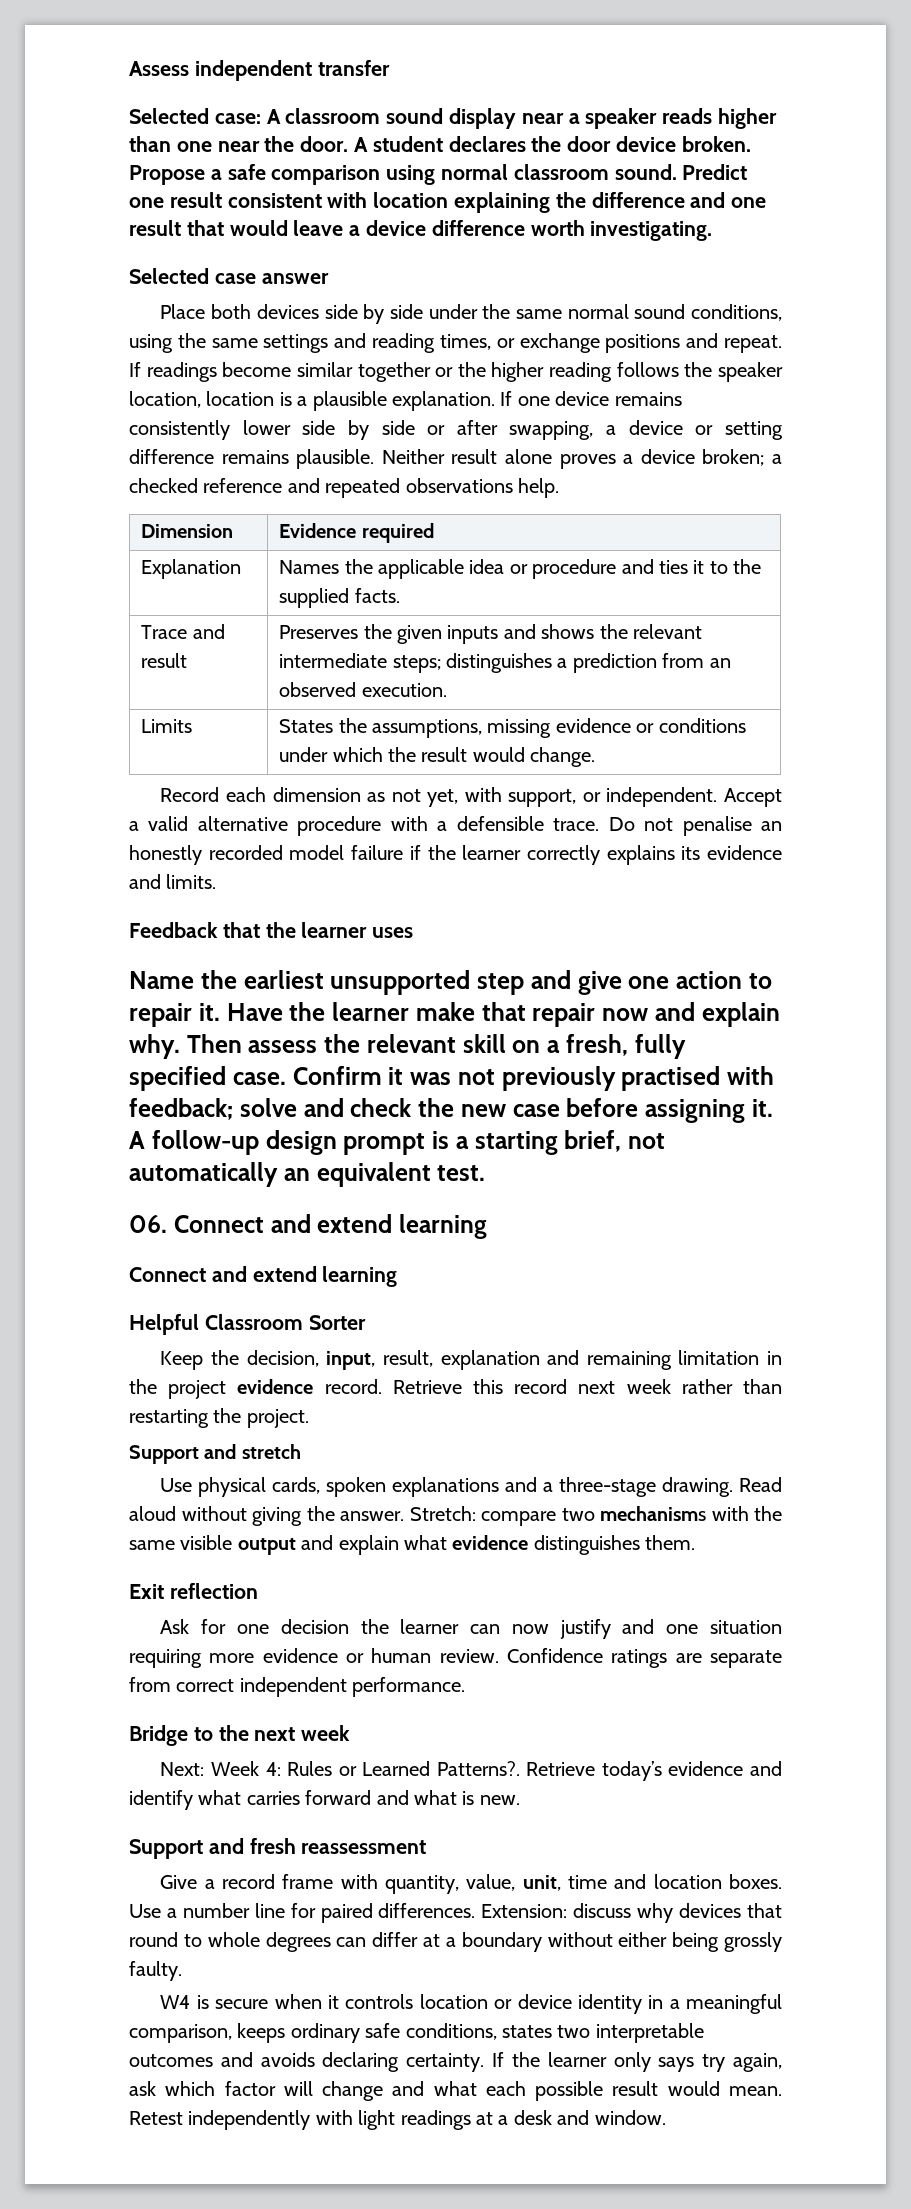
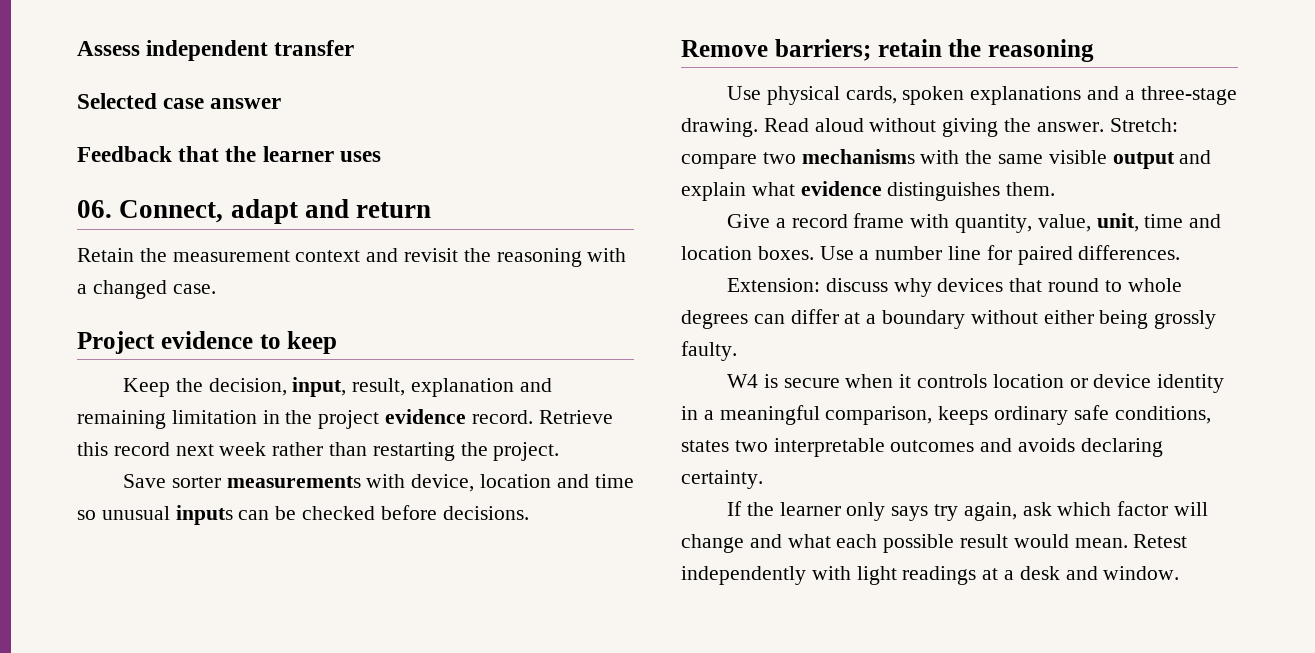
[214,108,778,129] [129,136,751,152] [129,164,748,185] [129,192,767,213] [129,220,713,241] [129,268,329,284] [160,304,782,324] [129,333,782,353] [129,362,783,382] [129,391,682,411] [129,420,783,440] [129,449,783,469] [129,478,559,498] [141,524,234,538] [279,523,434,543] [141,559,242,579] [279,559,762,579] [279,588,400,608] [141,624,225,639] [141,653,188,668] [279,624,702,644] [279,653,731,673] [279,682,447,697] [141,719,193,733] [279,718,746,738] [279,747,596,767] [160,787,782,807] [129,816,782,836] [129,845,782,865] [129,874,217,889] case: A classroom sound display near a speaker reads higher than one near the door. A student declares the door device broken. Propose a safe comparison using normal classroom sound. Predict one result consistent with location explaining the difference and one result that would leave a device difference worth investigating. // Selected case answer // Place both devices side by side under the same normal sound conditions, using the same settings and reading times, or exchange positions and repeat. If readings become similar together or the higher reading follows the speaker location, location is a plausible explanation. If one device remains consistently lower side by side or after swapping, a device or setting difference remains plausible. Neither result alone proves a device broken; a checked reference and repeated observations help. // Dimension | Evidence required // Explanation | Names the applicable idea or procedure and ties it to the supplied facts. // Trace and result | Preserves the given inputs and shows the relevant intermediate steps; distinguishes a prediction from an observed execution. // Limits | States the assumptions, missing evidence or conditions under which the result would change. // Record each dimension as not yet, with support, or independent. Accept a valid alternative procedure with a defensible trace. Do not penalise an honestly recorded model failure if the learner correctly explains its evidence and limits. -> [163,98,282,109] case answer
[129,970,772,995] [129,1002,780,1027] [129,1034,686,1059] [129,1066,774,1091] [129,1098,773,1123] [129,1130,665,1155] [129,1162,486,1187] [129,1214,487,1239] [129,1266,398,1287] [129,1314,366,1335] Name the earliest unsupported step and give one action to repair it. Have the learner make that repair now and explain why. Then assess the relevant skill on a fresh, fully specified case. Confirm it was not previously practised with feedback; solve and check the new case before assigning it. A follow-up design prompt is a starting brief, not automatically an equivalent test. // 06. Connect and extend learning // Connect and extend learning // Helpful Classroom Sorter -> [77,199,432,224] [77,248,627,267] [77,280,216,299] [77,331,338,354] 06. Connect, adapt and return // Retain the measurement context and revisit the reasoning with a changed case. // Project evidence to keep
[129,1444,301,1464] Support and stretch -> [122,474,634,492] [77,505,529,525] [681,39,1094,62] Save sorter measurements with device, location and time so unusual inputs can be checked before decisions. // Remove barriers; retain the reasoning
[129,1583,258,1599] [160,1619,782,1639] [129,1648,782,1668] [129,1677,466,1697] [129,1725,351,1746] [160,1761,782,1781] [129,1790,520,1810] [129,1838,427,1859] // Exit reflection // Ask for one decision the learner can now justify and one situation requiring more evidence or human review. Confidence ratings are separate from correct independent performance. // Bridge to the next week // Next: Week 4: Rules or Learned Patterns?. Retrieve today’s evidence and identify what carries forward and what is new. // Support and fresh reassessment -> (1056, 189) none
(476, 1910) none -> (1181, 252) //
(485, 2062) none -> (763, 479) //

